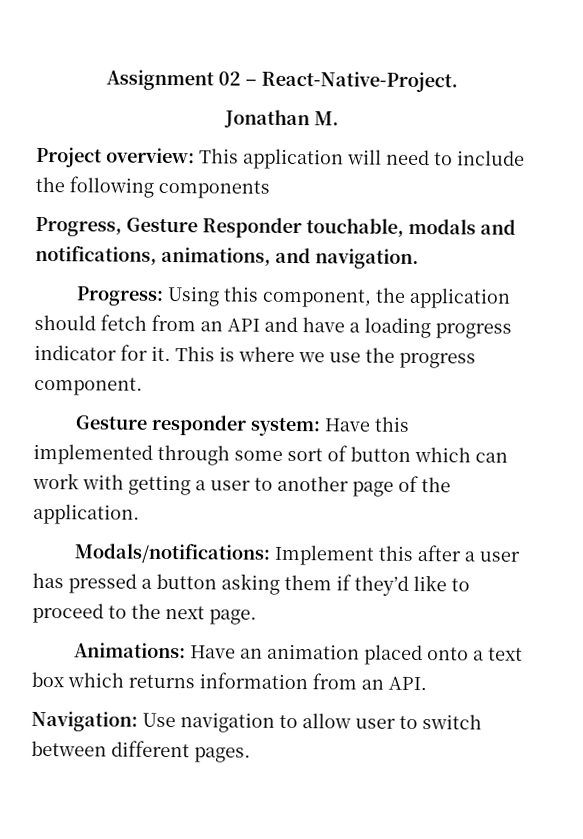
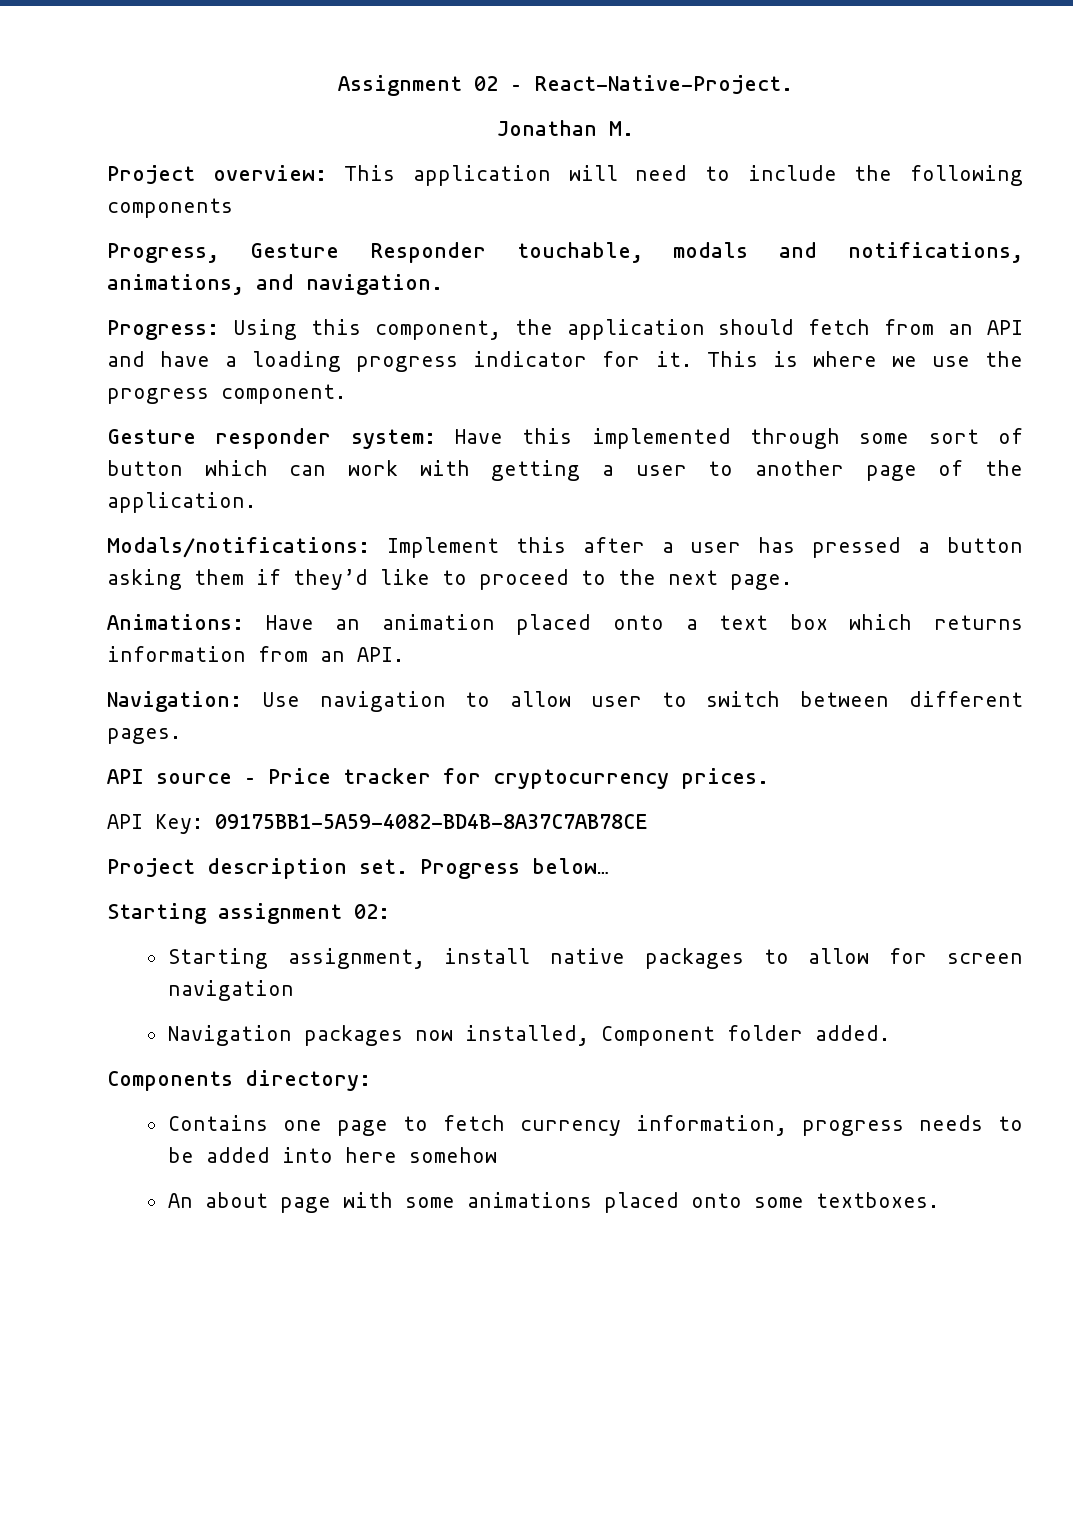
(251, 755) none -> [107,768,769,789] [107,814,648,834] [107,858,609,879] [107,903,390,924] [167,948,1023,969] [167,980,294,1001] [167,1025,890,1046] [107,1070,371,1091] [167,1115,1024,1136] [167,1147,497,1163] [167,1192,939,1213] // API source – Price tracker for cryptocurrency prices. // API Key: 09175BB1-5A59-4082-BD4B-8A37C7AB78CE // Project description set. Progress below… // Starting assignment 02: // Starting assignment, install native packages to allow for screen navigation // Navigation packages now installed, Component folder added. // Components directory: // Contains one page to fetch currency information, progress needs to be added into here somehow // An about page with some animations placed onto some textboxes.

